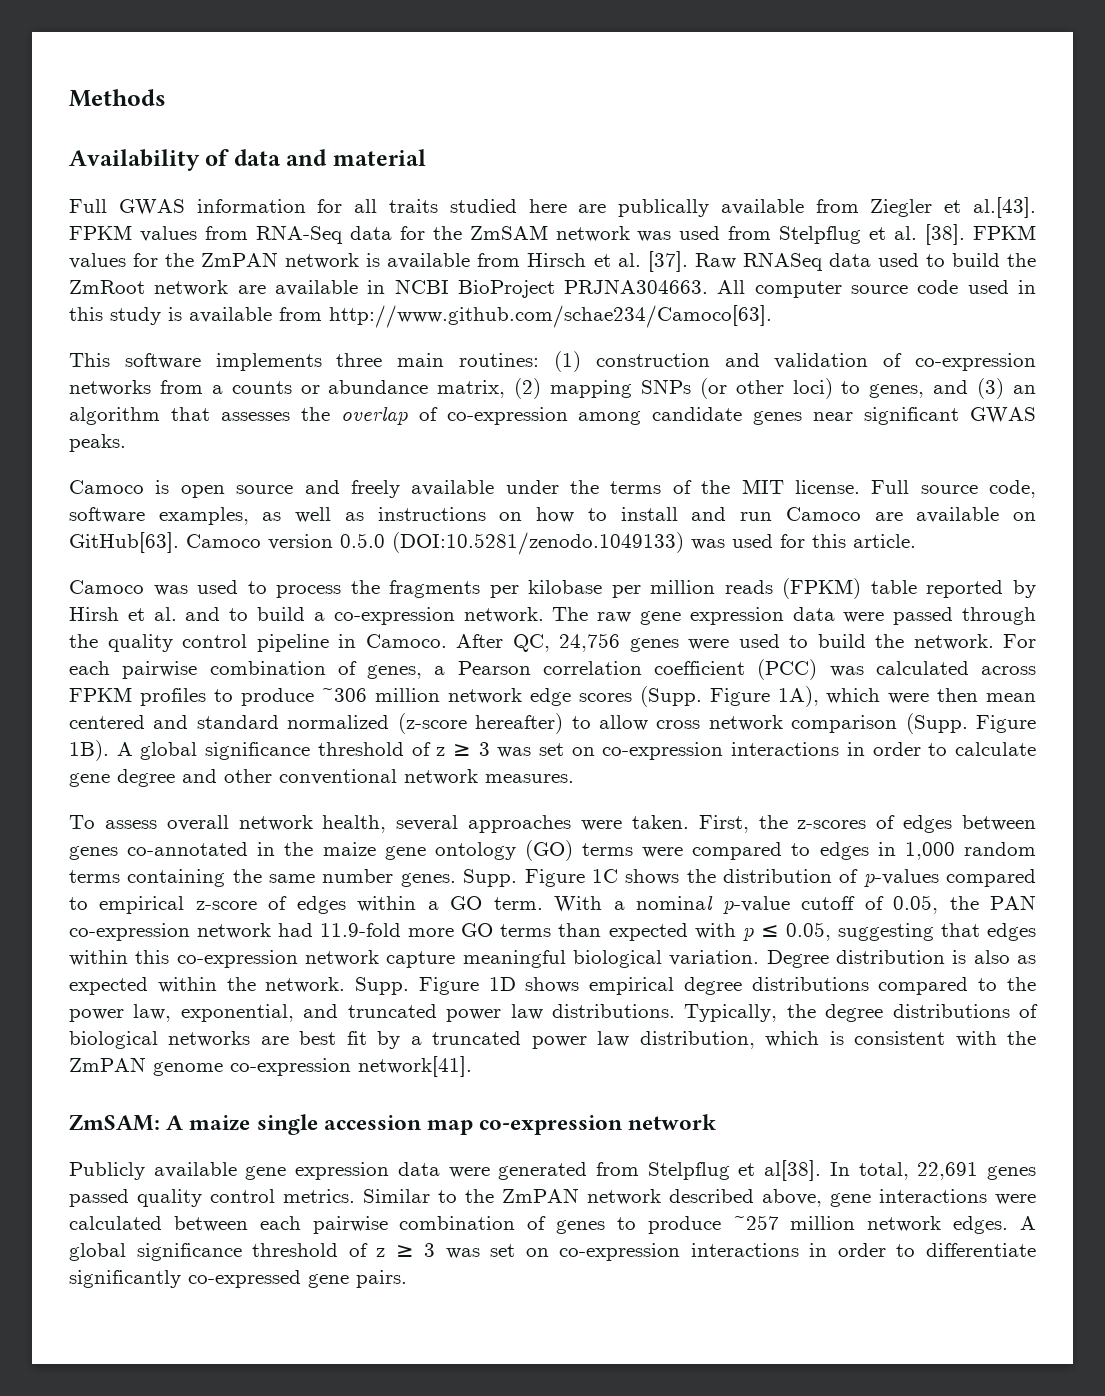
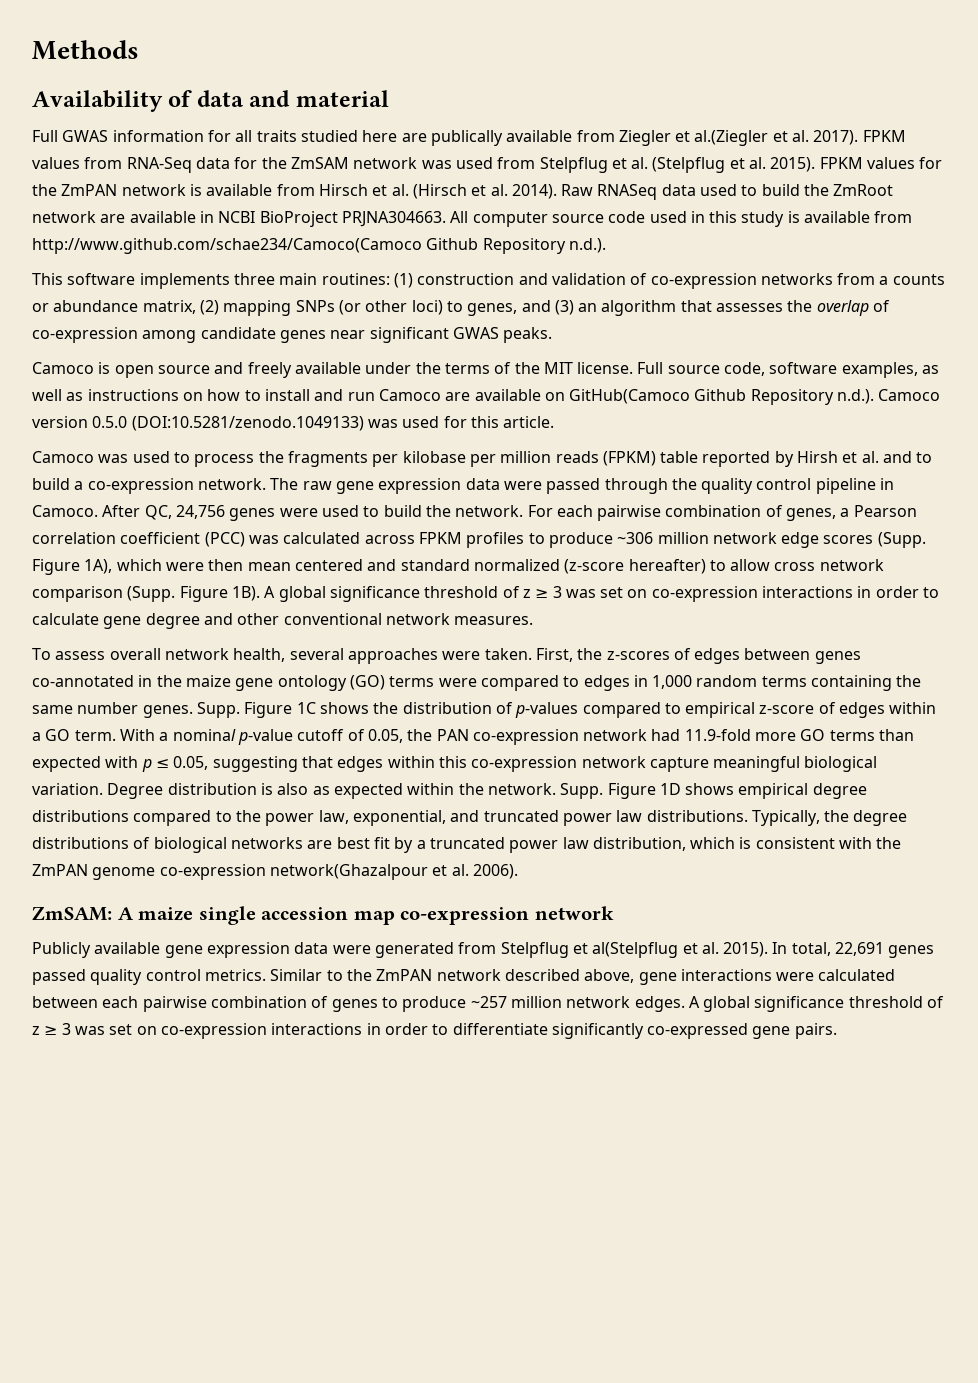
[973,197,1037,218] al.[43]. -> [694,130,859,146] al.(Ziegler et al. 2017).
[925,224,966,245] [38]. -> [652,157,816,173] (Stelpflug et al. 2015).
[647,251,688,272] [37]. -> [412,184,557,199] (Hirsch et al. 2014).
[329,305,772,328] http://www.github.com/schae234/Camoco[63]. -> [32,238,606,254] http://www.github.com/schae234/Camoco(Camoco Github Repository n.d.).
[69,532,179,553] GitHub[63]. -> [569,389,875,405] GitHub(Camoco Github Repository n.d.).
[358,1056,472,1077] network[41]. -> [269,864,518,880] network(Ghazalpour et al. 2006).
[764,1160,822,1181] al[38]. -> [592,942,769,958] al(Stelpflug et al. 2015).

